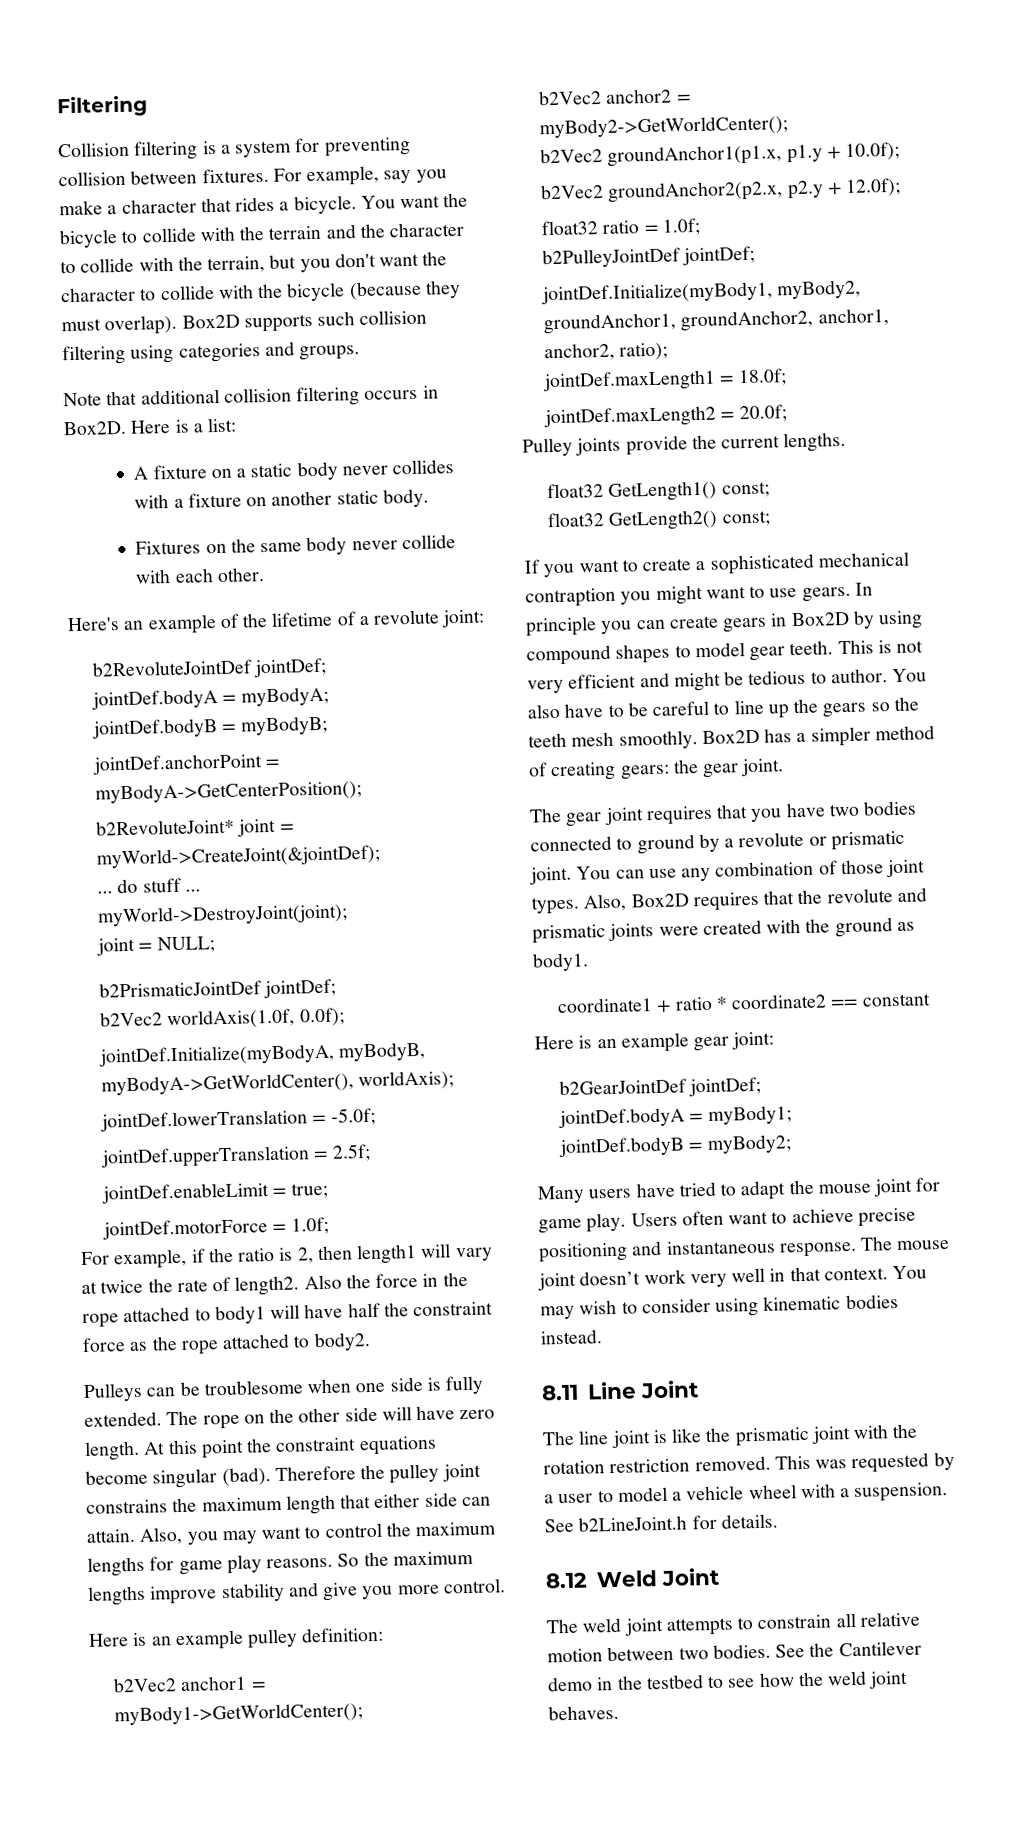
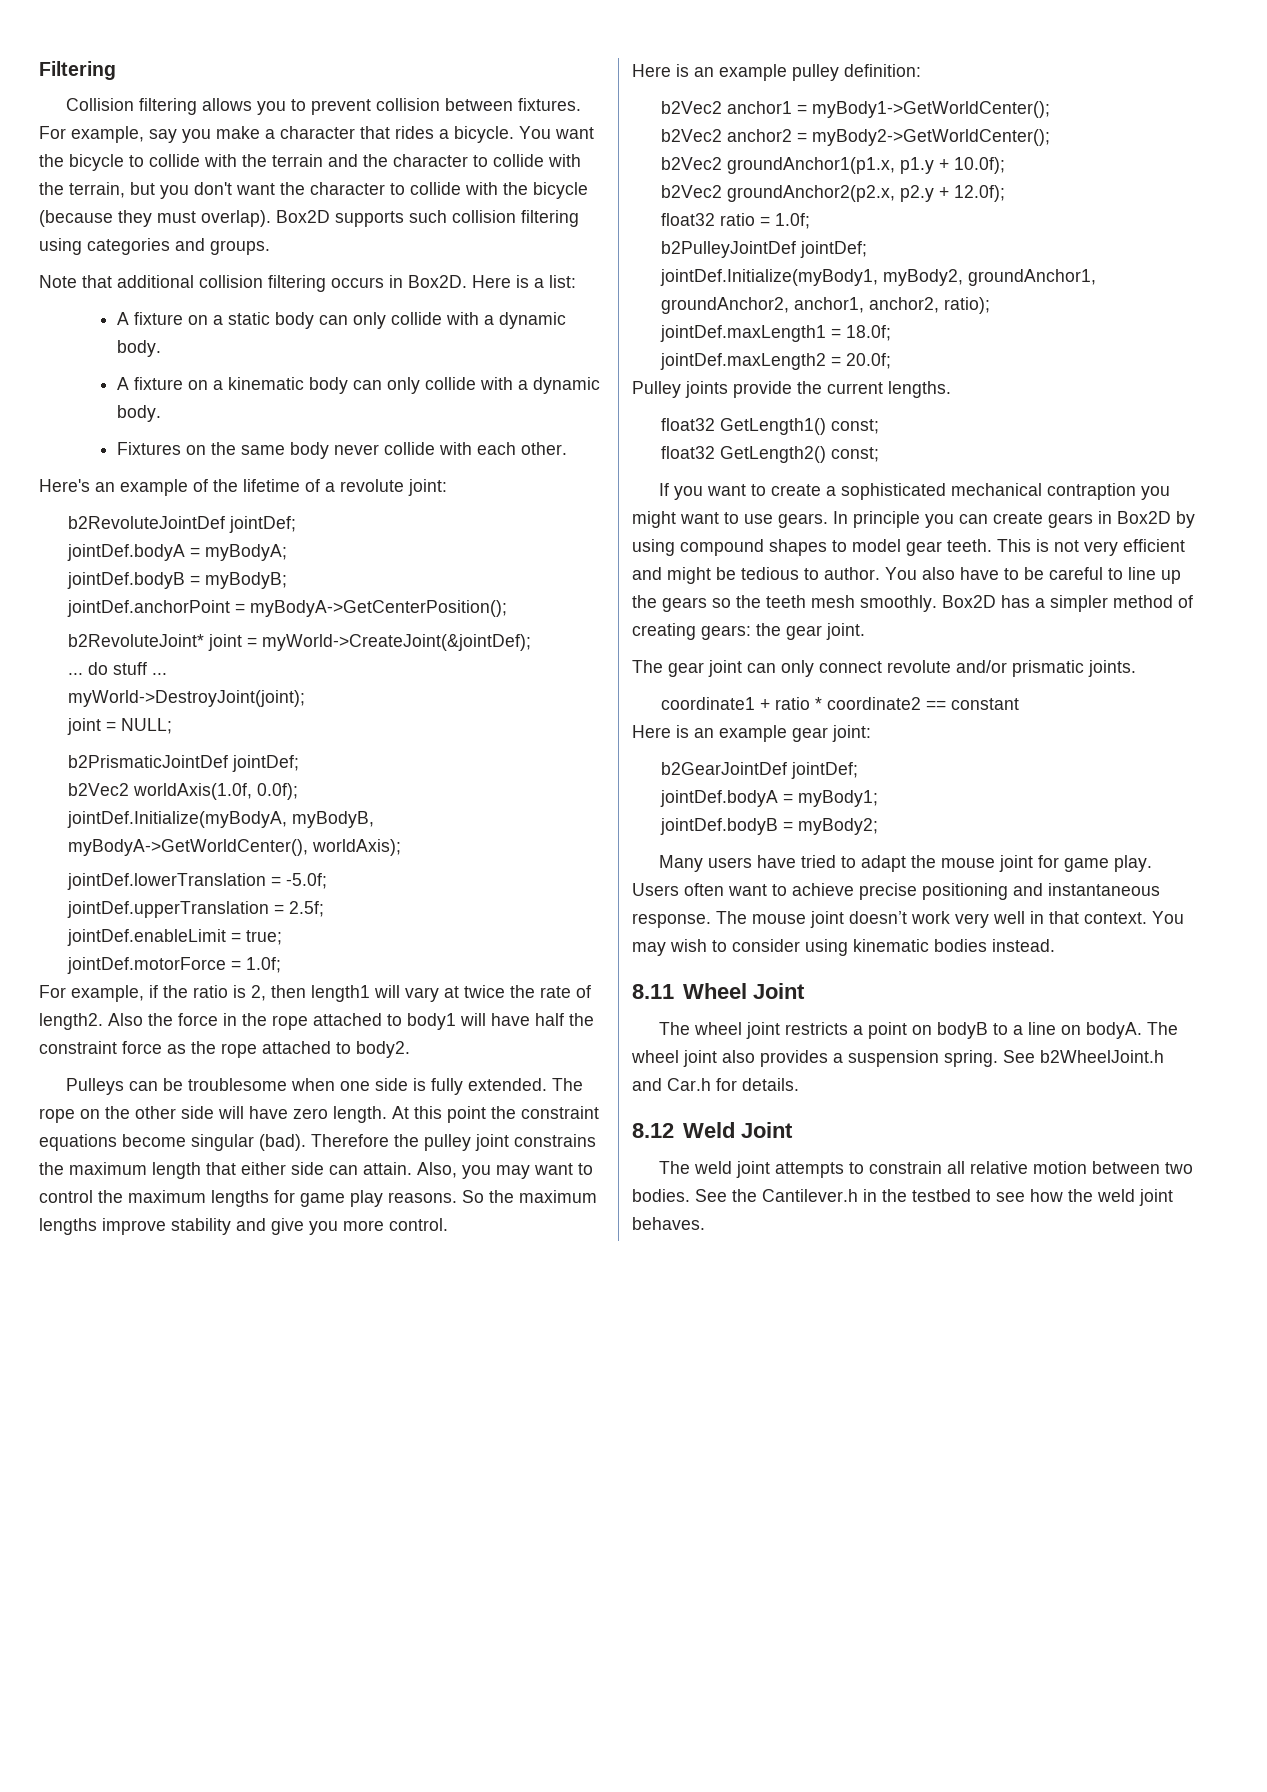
[201,136,411,158] is a system for preventing -> [201,98,371,115] allows you to prevent
[341,459,455,476] [134,490,379,509] never collides with a fixture on another static -> [318,312,566,329] [116,340,161,357] [116,377,600,394] can only collide with a dynamic body. // A fixture on a kinematic body can only collide with a dynamic
[645,800,918,826] [530,830,905,855] [529,859,926,885] [531,887,927,915] [532,917,915,944] [532,952,589,972] requires that you have two bodies connected to ground by a revolute or prismatic joint. You can use any combination of those joint types. Also, Box2D requires that the revolute and prismatic joints were created with the ground as body1. -> [747,660,1136,677] can only connect revolute and/or prismatic joints.
[586,1380,699,1400] [542,1423,919,1449] [543,1451,955,1475] [544,1482,949,1504] [544,1515,688,1533] Line Joint // The line joint is like the prismatic joint with the rotation restriction removed. This was requested by a user to model a vehicle wheel with a suspension. See b2LineJoint.h -> [682,983,805,999] [658,1022,1178,1039] [631,1050,1164,1067] [632,1078,711,1091] Wheel Joint // The wheel joint restricts a point on bodyB to a line on bodyA. The wheel joint also provides a suspension spring. See b2WheelJoint.h and Car.h
[838,1640,922,1657] [547,1676,593,1692] Cantilever demo -> [762,1189,858,1202] Cantilever.h

